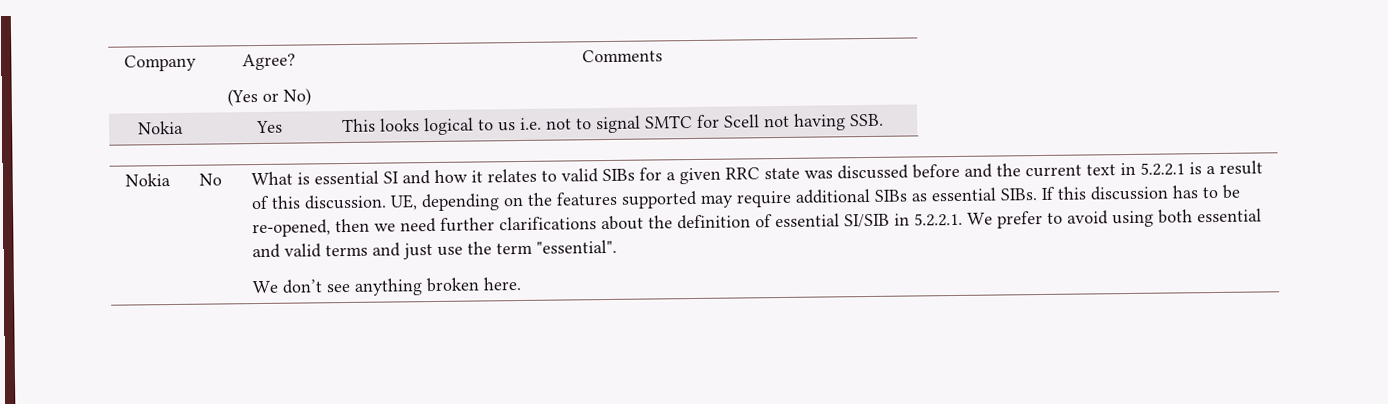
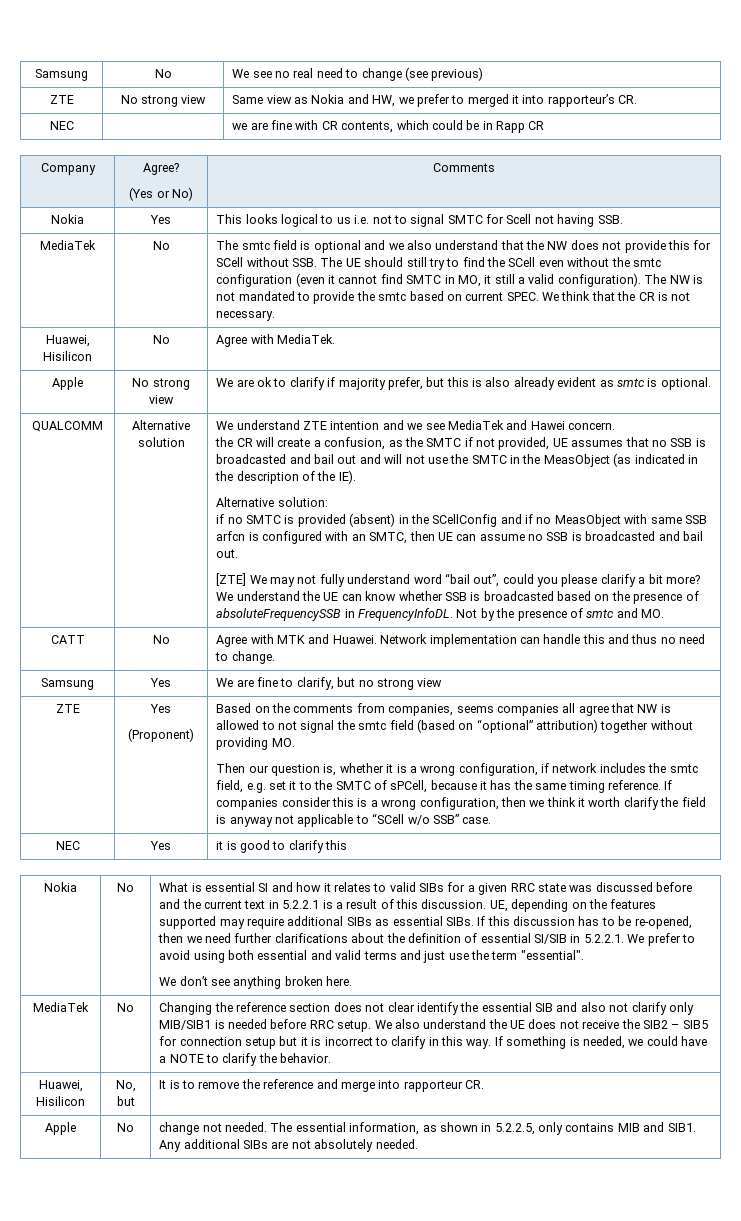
(123, 63) none -> [35,69,88,81] [154,69,172,78] [232,67,484,81] [49,95,74,104] [120,95,207,107] [232,94,638,107] [49,121,74,130] [232,120,545,133] Samsung | No | We see no real need to change (see previous) // ZTE | No strong view | Same view as Nokia and HW, we prefer to merged it into rapporteur’s CR. // NEC | | we are fine with CR contents, which could be in Rapp CR //
(884, 120) none -> [40,240,96,250] [152,241,170,250] [216,240,712,253] [216,257,661,270] [216,273,703,287] [216,291,691,304] [216,310,276,321] [45,335,90,347] [43,351,92,361] [152,335,170,344] [216,334,336,347] [52,377,83,390] [132,378,190,390] [149,395,174,404] [216,377,711,390] [32,421,103,432] [132,420,190,430] [137,437,185,447] [216,420,616,430] [215,437,706,450] [216,453,698,467] [215,470,356,484] [216,497,328,507] [216,513,707,527] [216,531,703,544] [216,549,239,558] [216,573,700,587] [216,591,699,604] [216,608,665,621] [50,635,85,644] [152,635,170,644] [216,634,706,647] [215,651,275,664] [41,678,94,690] [150,678,171,687] [216,677,443,690] [55,704,80,713] [150,704,171,713] [128,728,194,742] [216,703,671,716] [216,719,693,733] [216,737,295,750] [216,763,698,776] [216,780,673,793] [216,797,706,810] [216,813,492,827] [55,841,80,850] [150,841,171,850] [216,840,348,853] // MediaTek | No | The smtc field is optional and we also understand that the NW does not provide this for SCell without SSB. The UE should still try to find the SCell even without the smtc configuration (even it cannot find SMTC in MO, it still a valid configuration). The NW is not mandated to provide the smtc based on current SPEC. We think that the CR is not necessary. // Huawei, Hisilicon | No | Agree with MediaTek. // Apple | No strong view | We are ok to clarify if majority prefer, but this is also already evident as smtc is optional. // QUALCOMM | Alternative solution | We understand ZTE intention and we see MediaTek and Hawei concern. // the CR will create a confusion, as the SMTC if not provided, UE assumes that no SSB is broadcasted and bail out and will not use the SMTC in the MeasObject (as indicated in the description of the IE). // Alternative solution: // if no SMTC is provided (absent) in the SCellConfig and if no MeasObject with same SSB arfcn is configured with an SMTC, then UE can assume no SSB is broadcasted and bail out. // [ZTE] We may not fully understand word “bail out”, could you please clarify a bit more? We understand the UE can know whether SSB is broadcasted based on the presence of absoluteFrequencySSB in FrequencyInfoDL. Not by the presence of smtc and MO. // CATT | No | Agree with MTK and Huawei. Network implementation can handle this and thus no need to change. // Samsung | Yes | We are fine to clarify, but no strong view // ZTE | Yes // (Proponent) | Based on the comments from companies, seems companies all agree that NW is allowed to not signal the smtc field (based on “optional” attribution) together without providing MO. // Then our question is, whether it is a wrong configuration, if network includes the smtc field, e.g. set it to the SMTC of sPCell, because it has the same timing reference. If companies consider this is a wrong configuration, then we think it worth clarify the field is anyway not applicable to “SCell w/o SSB” case. // NEC | Yes | it is good to clarify this
(522, 283) none -> [33,1002,89,1012] [117,1003,134,1012] [159,1002,694,1015] [159,1019,708,1032] [159,1036,708,1049] [159,1053,332,1066] [38,1080,83,1092] [36,1096,85,1106] [115,1080,136,1092] [116,1096,135,1106] [159,1079,485,1092] [45,1122,76,1135] [117,1123,134,1132] [159,1122,696,1135] [159,1139,418,1152] // MediaTek | No | Changing the reference section does not clear identify the essential SIB and also not clarify only MIB/SIB1 is needed before RRC setup. We also understand the UE does not receive the SIB2 – SIB5 for connection setup but it is incorrect to clarify in this way. If something is needed, we could have a NOTE to clarify the behavior. // Huawei, Hisilicon | No, but | It is to remove the reference and merge into rapporteur CR. // Apple | No | change not needed. The essential information, as shown in 5.2.2.5, only contains MIB and SIB1. Any additional SIBs are not absolutely needed.

